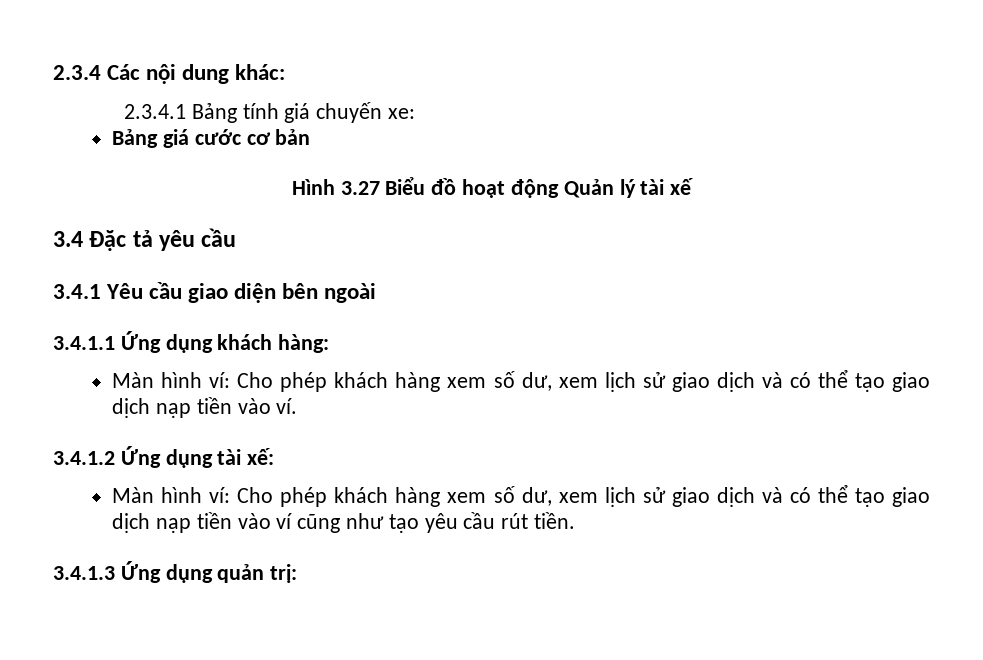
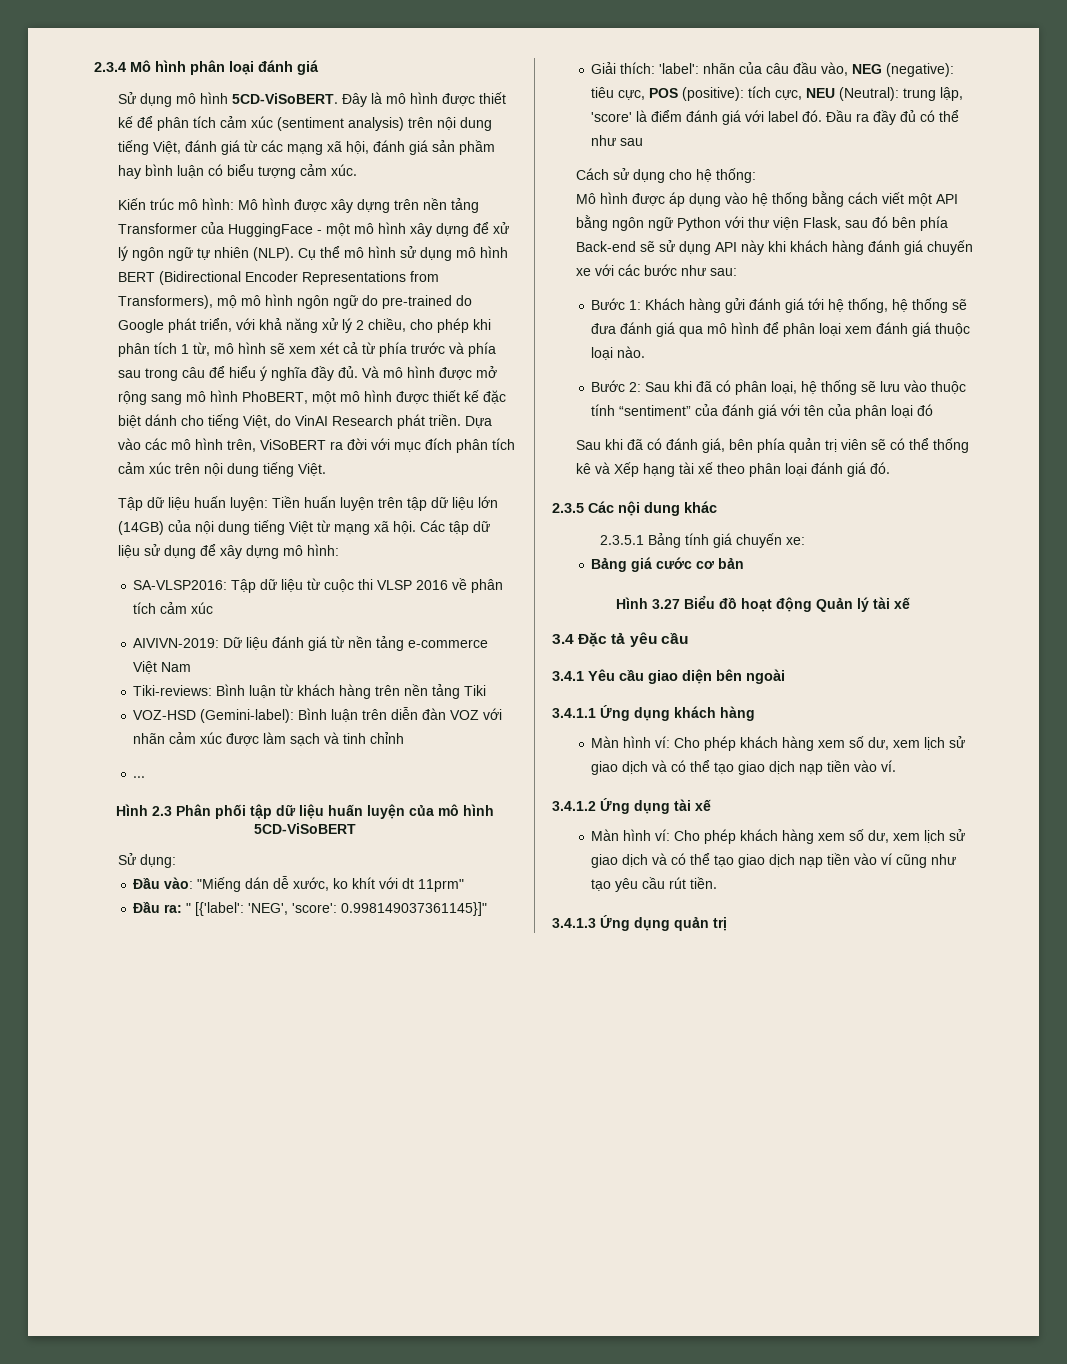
(101, 72) none -> [130,60,319,75] [117,92,506,107] [117,116,492,131] [117,140,495,155] [117,164,357,179] [117,198,479,213] [117,222,509,237] [117,246,508,261] [117,271,439,285] [117,294,472,309] [117,318,491,333] [117,342,496,357] [117,366,497,381] [117,390,506,405] [117,414,492,429] [117,438,515,453] [117,462,326,477] [117,496,498,511] [117,520,490,535] [117,544,339,559] [133,578,504,593] [133,602,214,614] [133,636,489,651] [133,661,192,674] [133,684,487,699] [133,707,503,723] [133,732,405,746] [133,776,146,778] [115,804,494,819] [253,823,356,834] [117,853,176,868] [133,876,465,892] [133,902,488,916] [591,62,955,77] [591,86,964,101] [591,110,960,125] [591,135,644,146] [575,168,756,183] [575,191,958,207] [575,215,948,231] [575,240,973,255] [575,264,737,276] [591,298,968,313] [591,322,971,337] [591,346,646,360] [591,380,967,395] [591,404,934,419] [575,438,969,453] [575,462,890,477] [552,503,584,513] Mô hình phân loại đánh giá // Sử dụng mô hình 5CD-ViSoBERT. Đây là mô hình được thiết kế để phân tích cảm xúc (sentiment analysis) trên nội dung tiếng Việt, đánh giá từ các mạng xã hội, đánh giá sản phầm hay bình luận có biểu tượng cảm xúc. // Kiến trúc mô hình: Mô hình được xây dựng trên nền tảng Transformer của HuggingFace - một mô hình xây dựng để xử lý ngôn ngữ tự nhiên (NLP). Cụ thể mô hình sử dụng mô hình BERT (Bidirectional Encoder Representations from Transformers), mộ mô hình ngôn ngữ do pre-trained do Google phát triển, với khả năng xử lý 2 chiều, cho phép khi phân tích 1 từ, mô hình sẽ xem xét cả từ phía trước và phía sau trong câu để hiểu ý nghĩa đầy đủ. Và mô hình được mở rộng sang mô hình PhoBERT, một mô hình được thiết kế đặc biệt dánh cho tiếng Việt, do VinAI Research phát triền. Dựa vào các mô hình trên, ViSoBERT ra đời với mục đích phân tích cảm xúc trên nội dung tiếng Việt. // Tập dữ liệu huấn luyện: Tiền huấn luyện trên tập dữ liệu lớn (14GB) của nội dung tiếng Việt từ mạng xã hội. Các tập dữ liệu sử dụng để xây dựng mô hình: // SA-VLSP2016: Tập dữ liệu từ cuộc thi VLSP 2016 về phân tích cảm xúc // AIVIVN-2019: Dữ liệu đánh giá từ nền tảng e-commerce Việt Nam // Tiki-reviews: Bình luận từ khách hàng trên nền tảng Tiki // VOZ-HSD (Gemini-label): Bình luận trên diễn đàn VOZ với nhãn cảm xúc được làm sạch và tinh chỉnh // ... // Hình 2.3 Phân phối tập dữ liệu huấn luyện của mô hình 5CD-ViSoBERT // Sử dụng: // Đầu vào: "Miếng dán dễ xước, ko khít với dt 11prm" // Đầu ra: " [{'label': 'NEG', 'score': 0.998149037361145}]" // Giải thích: 'label': nhãn của câu đầu vào, NEG (negative): tiêu cực, POS (positive): tích cực, NEU (Neutral): trung lập, 'score' là điểm đánh giá với label đó. Đầu ra đầy đủ có thể như sau // Cách sử dụng cho hệ thống: // Mô hình được áp dụng vào hệ thống bằng cách viết một API bằng ngôn ngữ Python với thư viện Flask, sau đó bên phía Back-end sẽ sử dụng API này khi khách hàng đánh giá chuyến xe với các bước như sau: // Bước 1: Khách hàng gửi đánh giá tới hệ thống, hệ thống sẽ đưa đánh giá qua mô hình để phân loại xem đánh giá thuộc loại nào. // Bước 2: Sau khi đã có phân loại, hệ thống sẽ lưu vào thuộc tính “sentiment” của đánh giá với tên của phân loại đó // Sau khi đã có đánh giá, bên phía quản trị viên sẽ có thể thống kê và Xếp hạng tài xế theo phân loại đánh giá đó. // 2.3.5
[235,64,286,80] [123,104,186,119] khác: // 2.3.4.1 -> [684,501,717,513] [599,535,644,545] khác // 2.3.5.1
[278,334,330,353] hàng: -> [720,706,755,721] hàng
[247,448,275,465] xế: -> [695,799,711,811] xế
[270,564,298,583] trị: -> [713,917,727,931] trị

